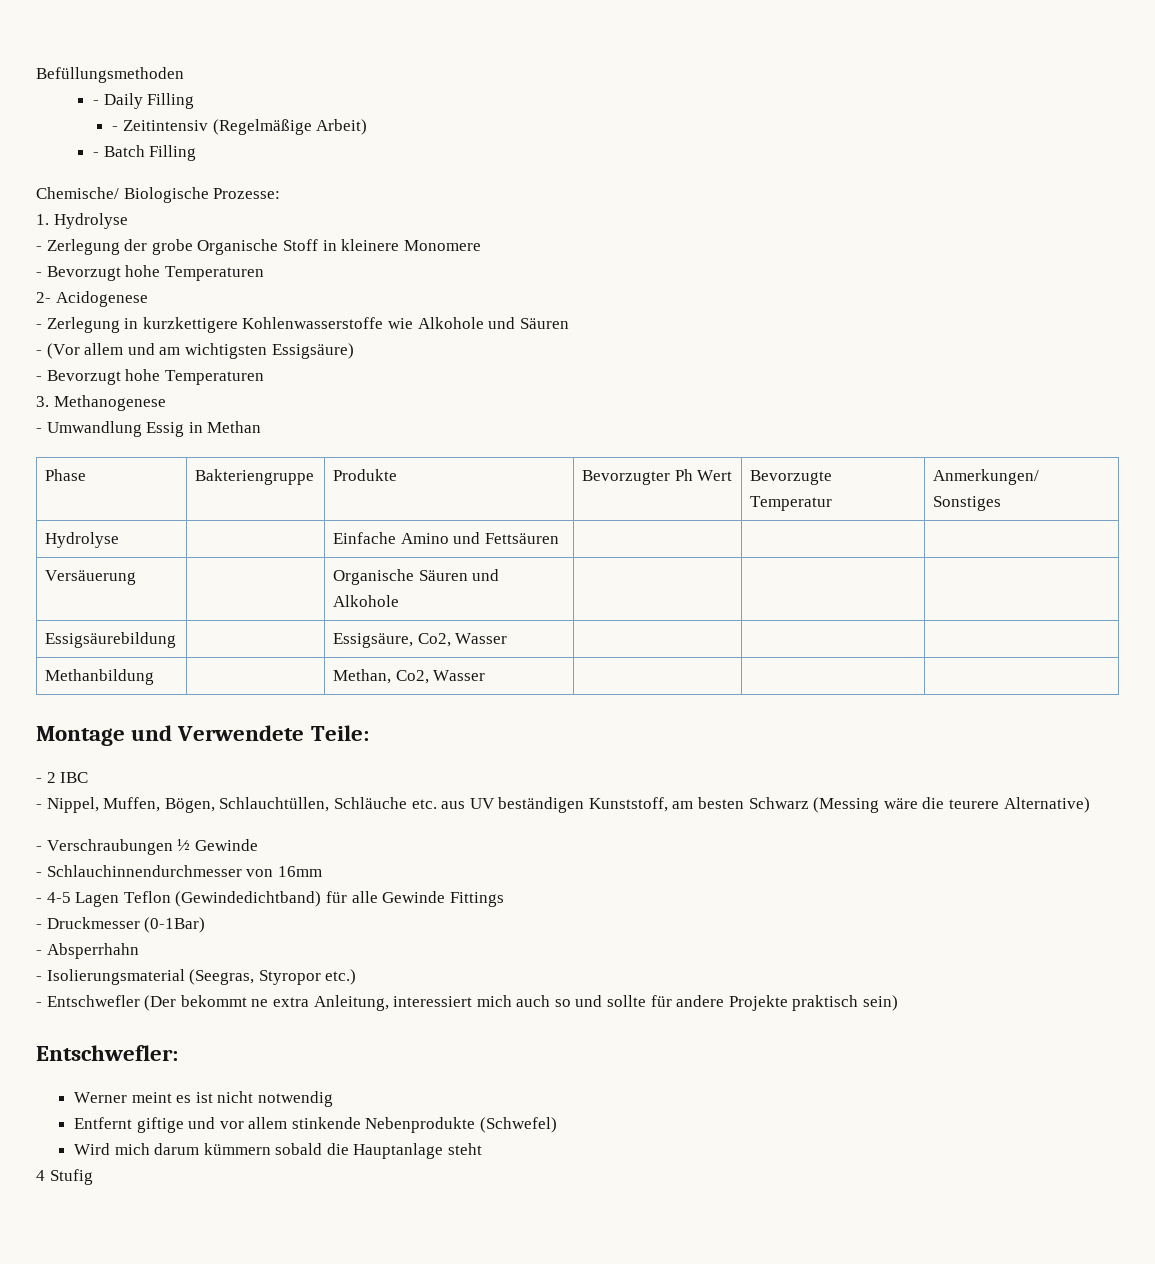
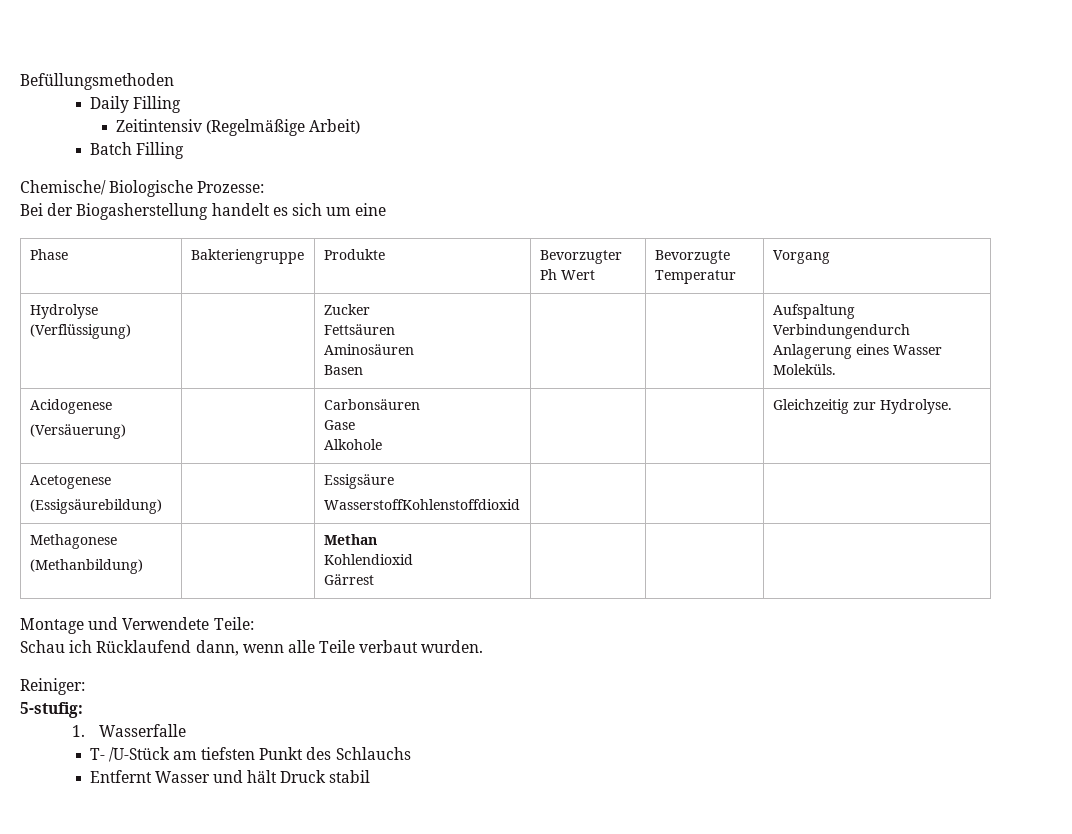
[93,100,100,105] - -> (174, 81) none
[112,126,119,131] - -> (181, 104) none
[93,152,100,157] - -> (361, 126) none
[36,213,128,229] [36,239,481,255] [36,265,264,281] [36,291,148,307] [36,317,569,333] [36,343,354,359] [36,369,264,385] [36,395,166,411] [36,421,262,437] 1. Hydrolyse // - Zerlegung der grobe Organische Stoff in kleinere Monomere // - Bevorzugt hohe Temperaturen // 2- Acidogenese // - Zerlegung in kurzkettigere Kohlenwasserstoffe wie Alkohole und Säuren // - (Vor allem und am wichtigsten Essigsäure) // - Bevorzugt hohe Temperaturen // 3. Methanogenese // - Umwandlung Essig in Methan -> [20,203,387,220] Bei der Biogasherstellung handelt es sich um eine
[933,469,1040,485] [933,496,1002,511] [45,532,120,548] [333,532,559,544] [45,570,137,585] [333,569,500,585] [333,595,400,607] [45,632,177,648] [333,633,508,648] [45,669,155,685] [333,669,486,684] [36,725,369,746] [36,772,89,783] [36,797,1090,813] [36,839,258,855] [36,865,322,877] [36,891,504,907] [36,917,206,933] [36,943,139,959] [36,969,357,985] [36,995,899,1011] [36,1045,178,1061] [73,1091,333,1107] [73,1117,558,1133] [73,1143,483,1159] [36,1169,93,1185] Anmerkungen/ Sonstiges // Hydrolyse | | Einfache Amino und Fettsäuren | | | // Versäuerung | | Organische Säuren und Alkohole | | | // Essigsäurebildung | | Essigsäure, Co2, Wasser | | | // Methanbildung | | Methan, Co2, Wasser | | | // Montage und Verwendete Teile: // - 2 IBC // - Nippel, Muffen, Bögen, Schlauchtüllen, Schläuche etc. aus UV beständigen Kunststoff, am besten Schwarz (Messing wäre die teurere Alternative) // - Verschraubungen ½ Gewinde // - Schlauchinnendurchmesser von 16mm // - 4-5 Lagen Teflon (Gewindedichtband) für alle Gewinde Fittings // - Druckmesser (0-1Bar) // - Absperrhahn // - Isolierungsmaterial (Seegras, Styropor etc.) // - Entschwefler (Der bekommt ne extra Anleitung, interessiert mich auch so und sollte für andere Projekte praktisch sein) // Entschwefler: // Werner meint es ist nicht notwendig // Entfernt giftige und vor allem stinkende Nebenprodukte (Schwefel) // Wird mich darum kümmern sobald die Hauptanlage steht // 4 Stufig -> [772,250,830,264] [29,304,98,319] [29,324,131,339] [323,304,370,315] [323,324,395,335] [323,344,414,355] [323,365,363,375] [772,304,855,319] [772,324,910,339] [772,344,942,359] [772,364,836,375] [29,399,112,414] [29,424,126,439] [323,399,420,410] [323,420,355,430] [323,439,382,450] [772,399,952,414] [29,475,111,489] [29,499,162,514] [323,474,394,489] [323,499,520,510] [29,534,117,549] [29,559,143,574] [323,534,377,545] [323,554,413,565] [323,574,374,585] [20,617,254,634] [20,640,484,656] [20,678,85,695] [20,702,83,718] [72,724,186,737] [89,747,411,762] [89,770,371,783] Vorgang // Hydrolyse (Verflüssigung) | | Zucker // Fettsäuren // Aminosäuren // Basen | | | Aufspaltung Verbindungendurch Anlagerung eines Wasser Moleküls. // Acidogenese // (Versäuerung) | | Carbonsäuren // Gase // Alkohole | | | Gleichzeitig zur Hydrolyse. // Acetogenese // (Essigsäurebildung) | | Essigsäure // WasserstoffKohlenstoffdioxid | | | // Methagonese // (Methanbildung) | | Methan // Kohlendioxid // Gärrest | | | // Montage und Verwendete Teile: // Schau ich Rücklaufend dann, wenn alle Teile verbaut wurden. // Reiniger: // 5-stufig: // 1. Wasserfalle // T- /U-Stück am tiefsten Punkt des Schlauchs // Entfernt Wasser und hält Druck stabil

